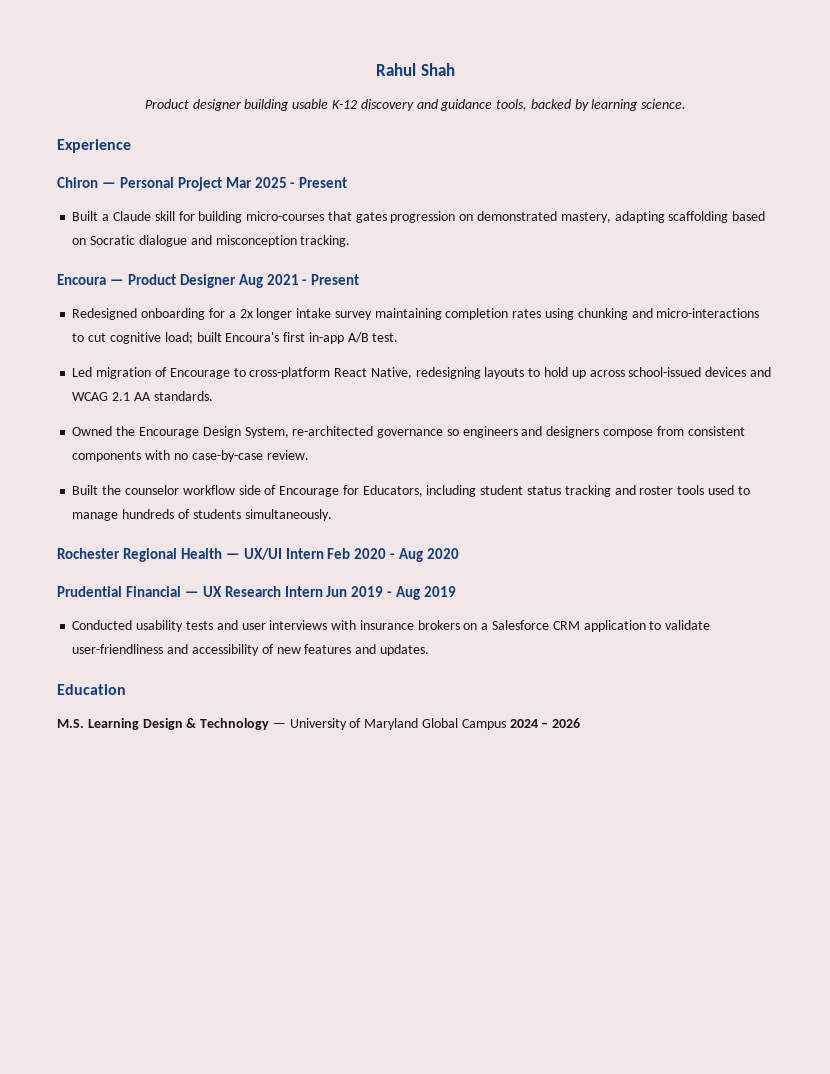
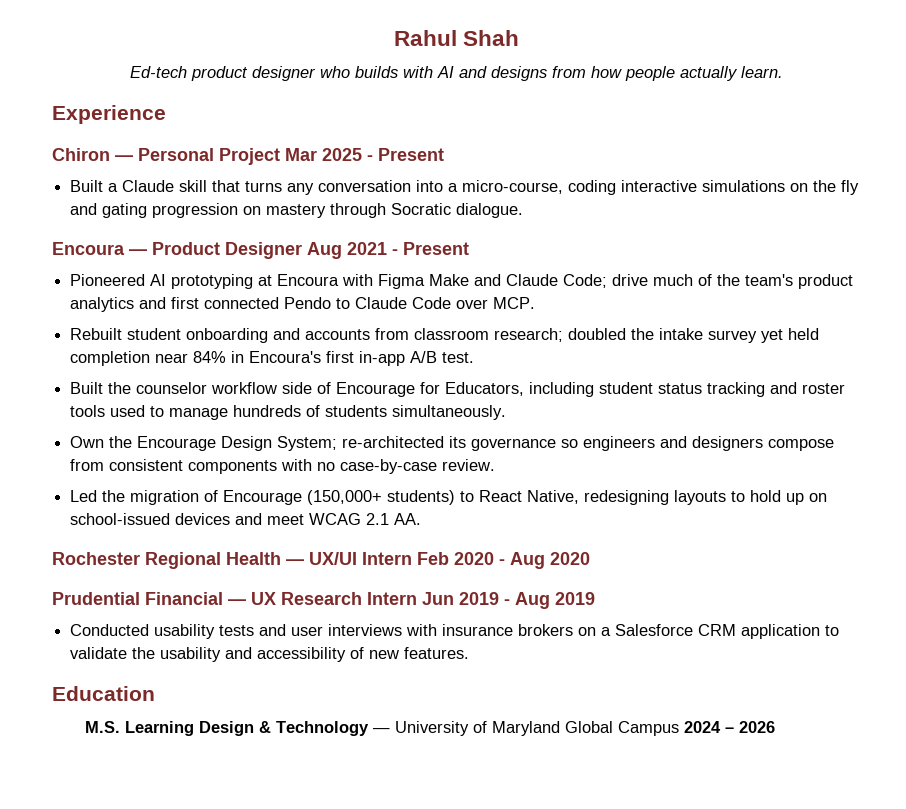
[144,99,687,111] Product designer building usable K-12 discovery and guidance tools, backed by learning science. -> [130,66,783,81] Ed-tech product designer who builds with AI and designs from how people actually learn.
[178,211,766,223] [72,235,351,247] for building micro-courses that gates progression on demonstrated mastery, adapting scaffolding based on Socratic dialogue and misconception tracking. -> [212,180,860,195] [70,203,524,218] that turns any conversation into a micro-course, coding interactive simulations on the fly and gating progression on mastery through Socratic dialogue.
[72,308,760,320] [72,332,222,344] Redesigned onboarding for a 2x longer intake survey maintaining completion rates using chunking and micro-interactions to cut cognitive load; built -> [70,274,854,289] [70,297,536,312] [70,328,820,343] [70,351,245,366] Pioneered AI prototyping at Encoura with Figma Make and Claude Code; drive much of the team's product analytics and first connected Pendo to Claude Code over MCP. // Rebuilt student onboarding and accounts from classroom research; doubled the intake survey yet held completion near 84% in
[72,367,771,379] [72,391,213,401] [72,426,745,438] [72,450,309,462] // Led migration of Encourage to cross-platform React Native, redesigning layouts to hold up across school-issued devices and WCAG 2.1 AA standards. // Owned the Encourage Design System, re-architected governance so engineers and designers compose from consistent components with no case-by-case review. -> (475, 357) none
(332, 515) none -> [70,436,835,451] [70,459,496,474] [70,490,828,505] [70,513,422,525] // Own the Encourage Design System; re-architected its governance so engineers and designers compose from consistent components with no case-by-case review. // Led the migration of Encourage (150,000+ students) to React Native, redesigning layouts to hold up on school-issued devices and meet WCAG 2.1 AA.
[72,644,164,654] user-friendliness -> [132,647,222,662] the usability
[304,644,429,656] features and updates. -> [404,647,470,659] features.

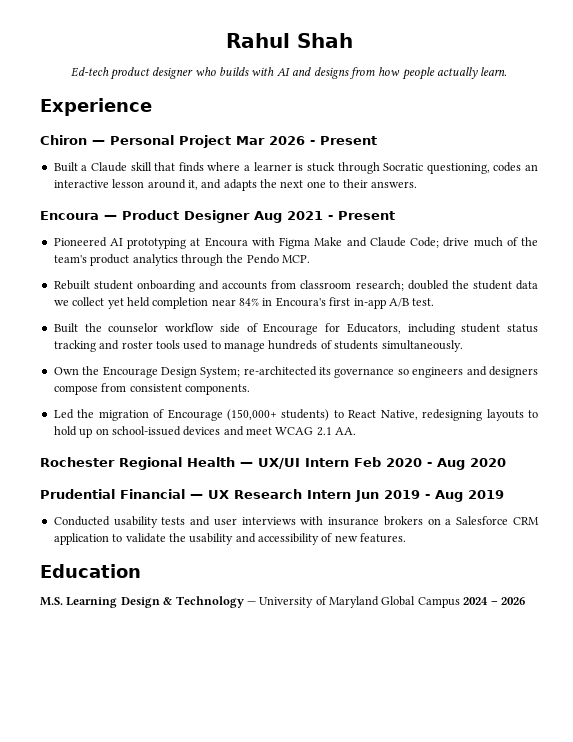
[322,148,362,161] 2025 -> [269,136,305,145] 2026
[245,180,860,195] [70,203,524,218] turns any conversation into a micro-course, coding interactive simulations on the fly and gating progression on mastery through Socratic dialogue. -> [178,162,538,174] [53,179,417,191] finds where a learner is stuck through Socratic questioning, codes an interactive lesson around it, and adapts the next one to their answers.
[139,297,489,309] and first connected Pendo to Claude Code over -> [180,254,279,266] through the Pendo
[659,328,758,343] intake survey -> [472,280,539,290] [53,297,105,306] student data we collect
[188,459,496,474] components with no case-by-case review. -> [184,384,250,395] components.

